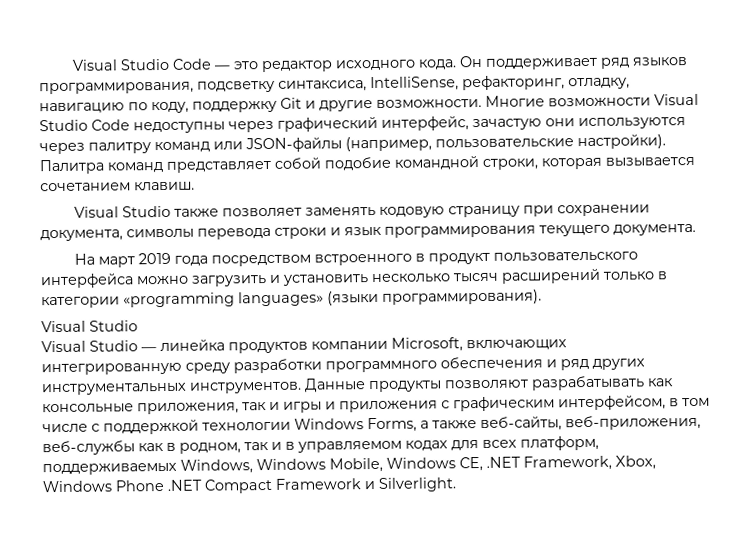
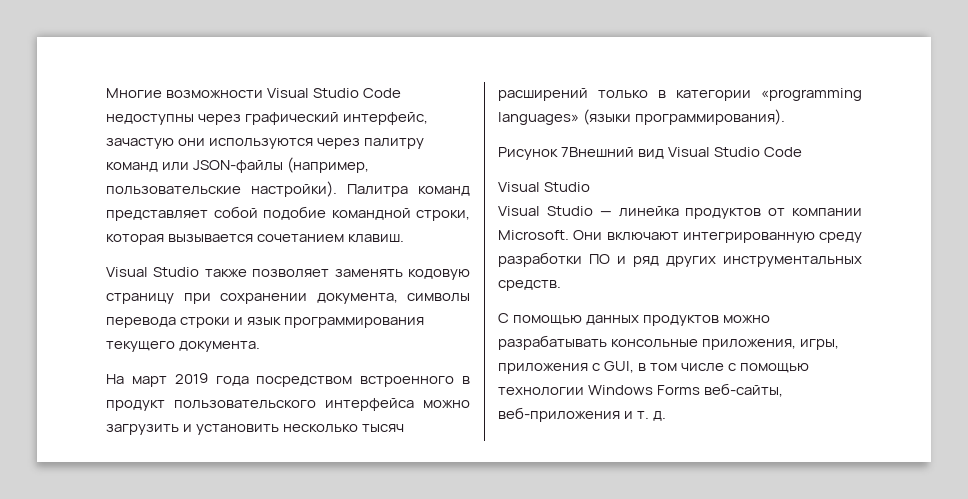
[71,55,687,73] [39,75,630,95] [39,97,482,114] Visual Studio Code — это редактор исходного кода. Он поддерживает ряд языков программирования, подсветку синтаксиса, IntelliSense, рефакторинг, отладку, навигацию по коду, поддержку Git и другие возможности. -> (106, 93) none
(542, 297) none -> [498,147,803,160] // Рисунок 7Внешний вид Visual Studio Code
[311,337,567,352] компании Microsoft, включающих -> [768,208,862,216] [498,230,679,241] от компании Microsoft. Они включают
[325,356,543,373] программного обеспечения -> [589,254,610,264] ПО
[189,375,674,394] [42,395,666,415] инструментов. Данные продукты позволяют разрабатывать как консольные приложения, так и игры и приложения с графическим интерфейсом, -> [498,280,561,291] [498,313,771,326] [498,335,840,350] [498,361,635,374] средств. // С помощью данных продуктов можно разрабатывать консольные приложения, игры, приложения с GUI,
[103,419,199,435] поддержкой -> [740,363,810,373] помощью
[367,414,701,433] [42,435,599,456] [42,455,656,476] [42,477,456,494] Forms, а также веб-сайты, веб-приложения, веб-службы как в родном, так и в управляемом кодах для всех платформ, поддерживаемых Windows, Windows Mobile, Windows CE, .NET Framework, Xbox, Windows Phone .NET Compact Framework и Silverlight. -> [657,383,784,397] [498,407,667,422] Forms веб-сайты, веб-приложения и т. д.

